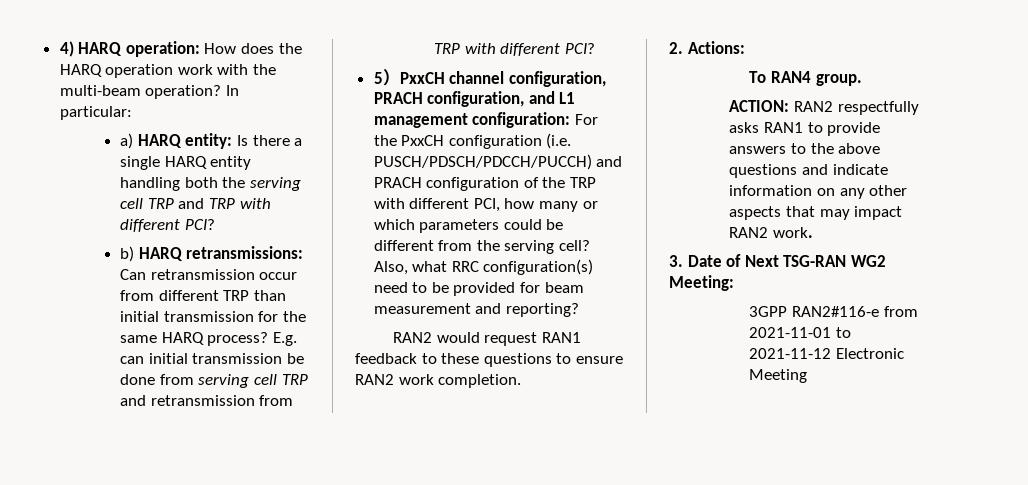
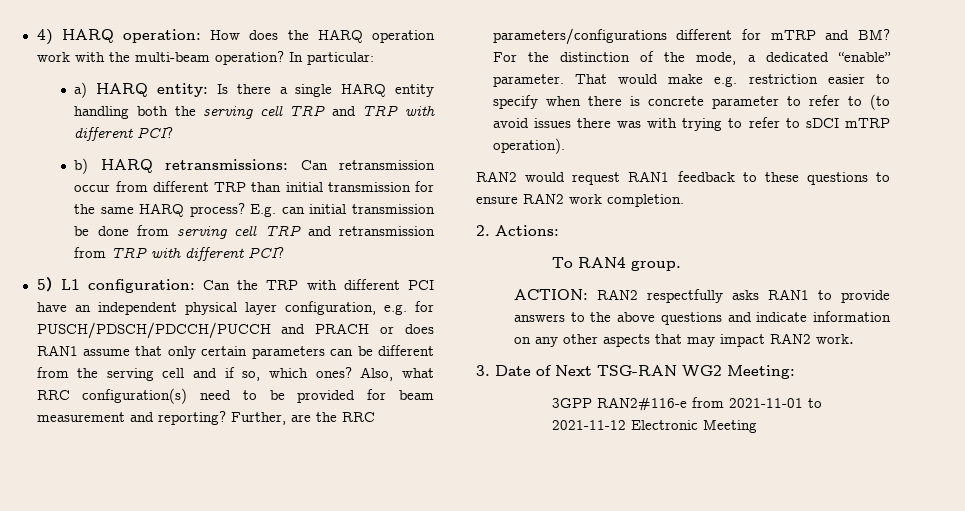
[399,71,606,87] [373,91,576,107] [373,112,598,128] [373,133,572,149] [373,154,623,170] [373,177,597,191] [373,198,598,212] [373,219,542,233] PxxCH channel configuration, PRACH configuration, and L1 management configuration: For the PxxCH configuration (i.e. PUSCH/PDSCH/PDCCH/PUCCH) and PRACH configuration of the TRP with different PCI, how many or which parameters could -> [60,279,435,293] [36,301,434,315] [36,322,434,339] [36,345,354,359] L1 configuration: Can the TRP with different PCI have an independent physical layer configuration, e.g. for PUSCH/PDSCH/PDCCH/PUCCH and PRACH or does RAN1 assume that only certain parameters can
[559,240,591,251] cell? -> [162,367,352,381] cell and if so, which ones?
(579, 310) none -> [230,412,375,425] [492,28,890,45] [492,51,891,65] [492,74,890,87] [492,94,890,110] [492,117,890,131] [492,138,565,154] Further, are the RRC parameters/configurations different for mTRP and BM? For the distinction of the mode, a dedicated “enable” parameter. That would make e.g. restriction easier to specify when there is concrete parameter to refer to (to avoid issues there was with trying to refer to sDCI mTRP operation).

